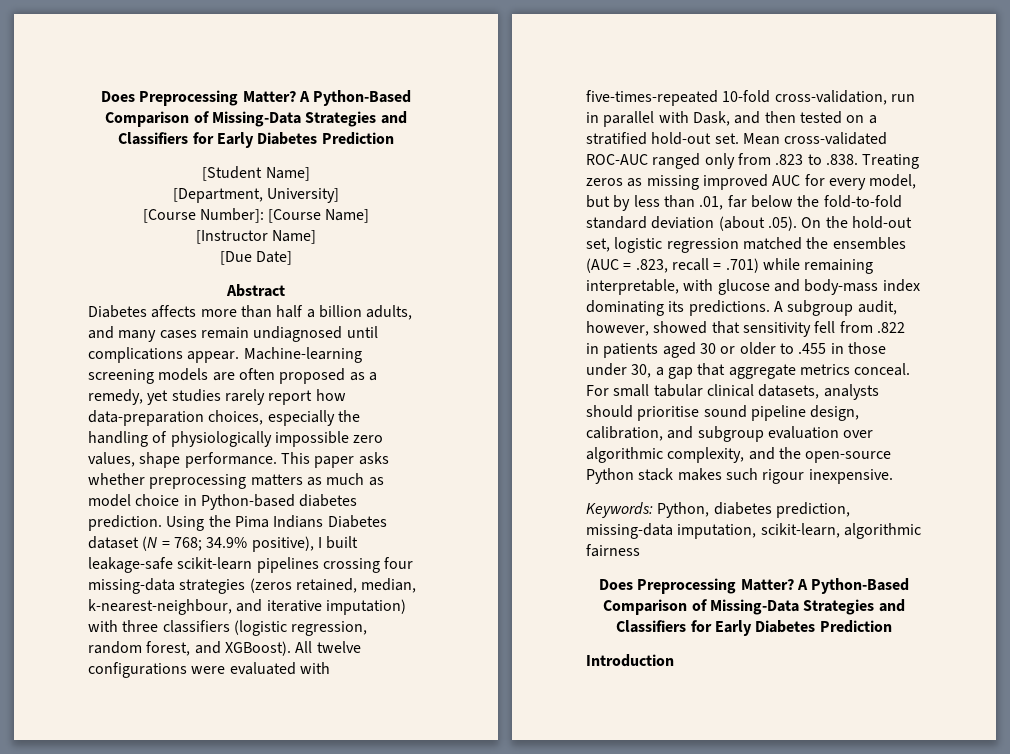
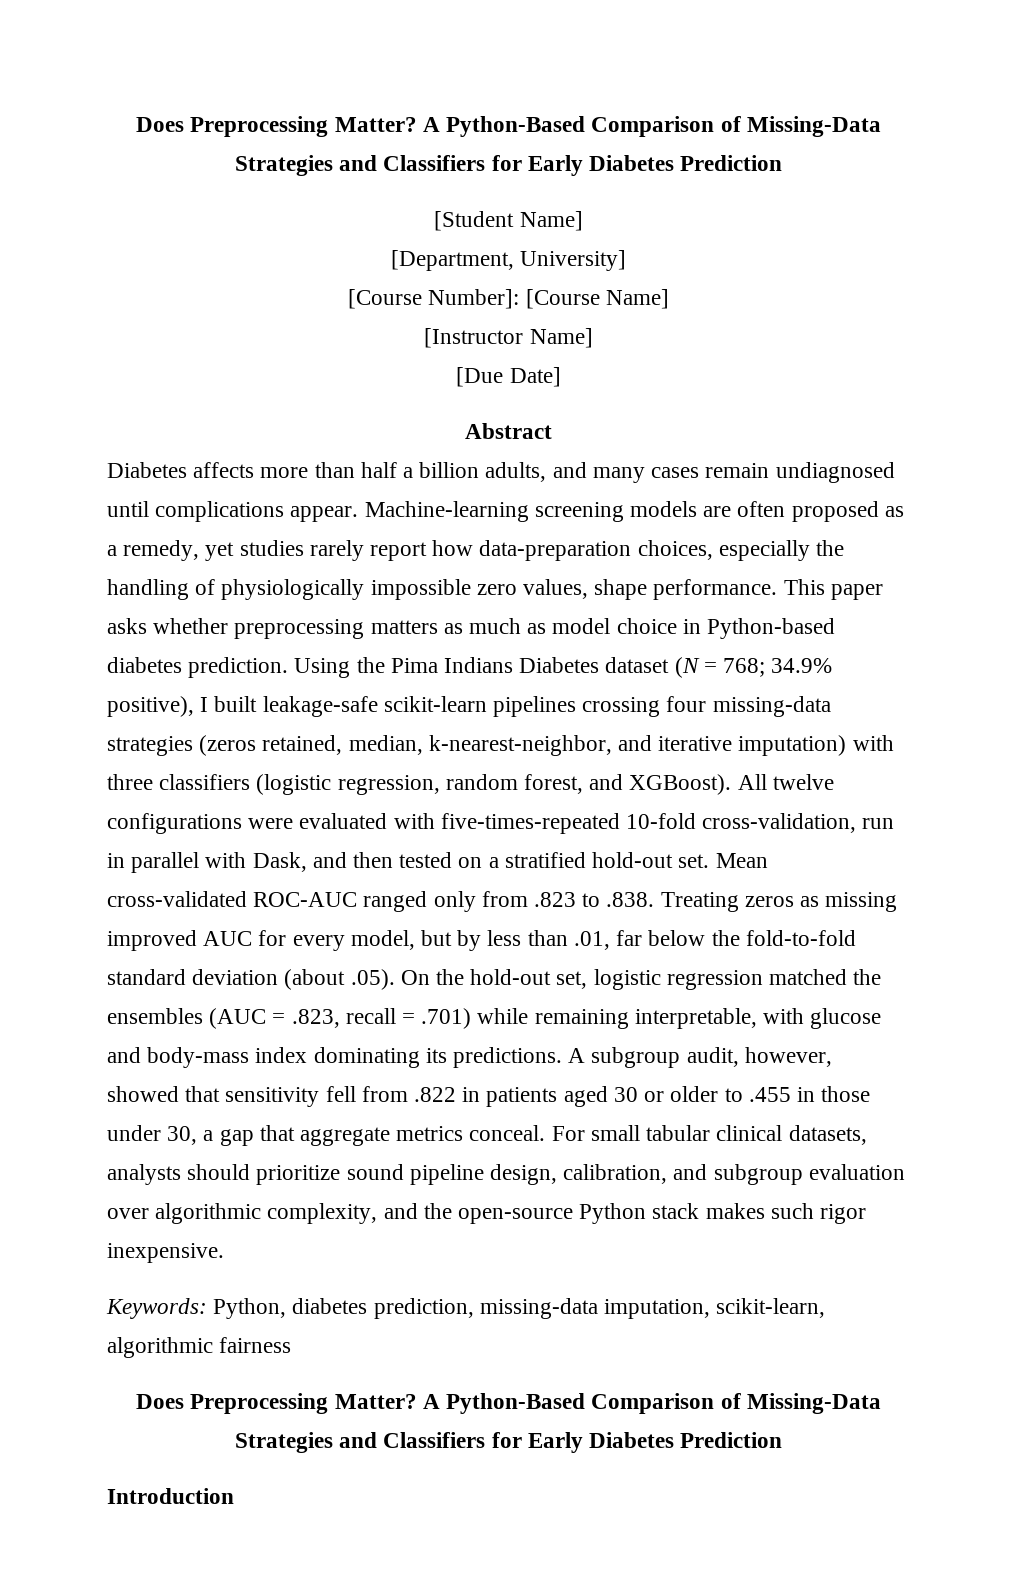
[88,599,232,615] k-nearest-neighbour, -> [428,735,612,756] k-nearest-neighbor,
[637,406,700,421] prioritise -> [256,1165,341,1185] prioritize
[762,469,805,484] rigour -> [820,1204,867,1224] rigor

